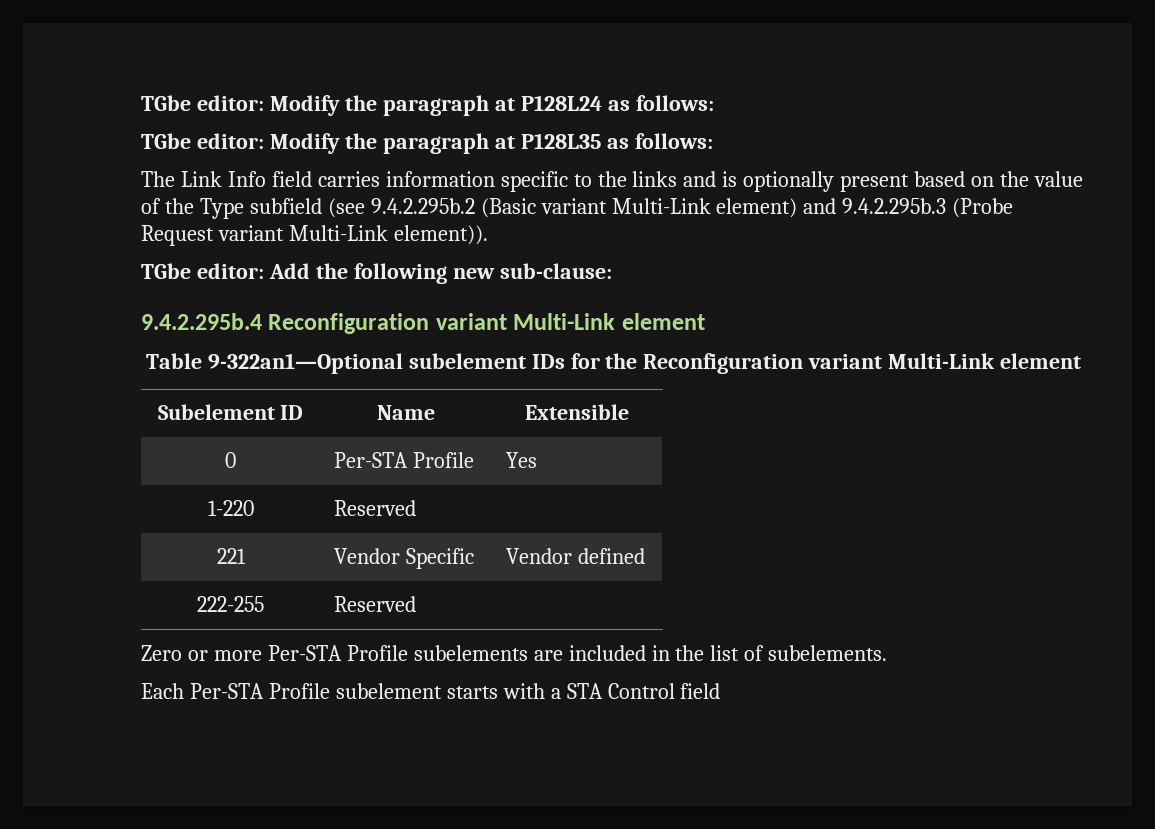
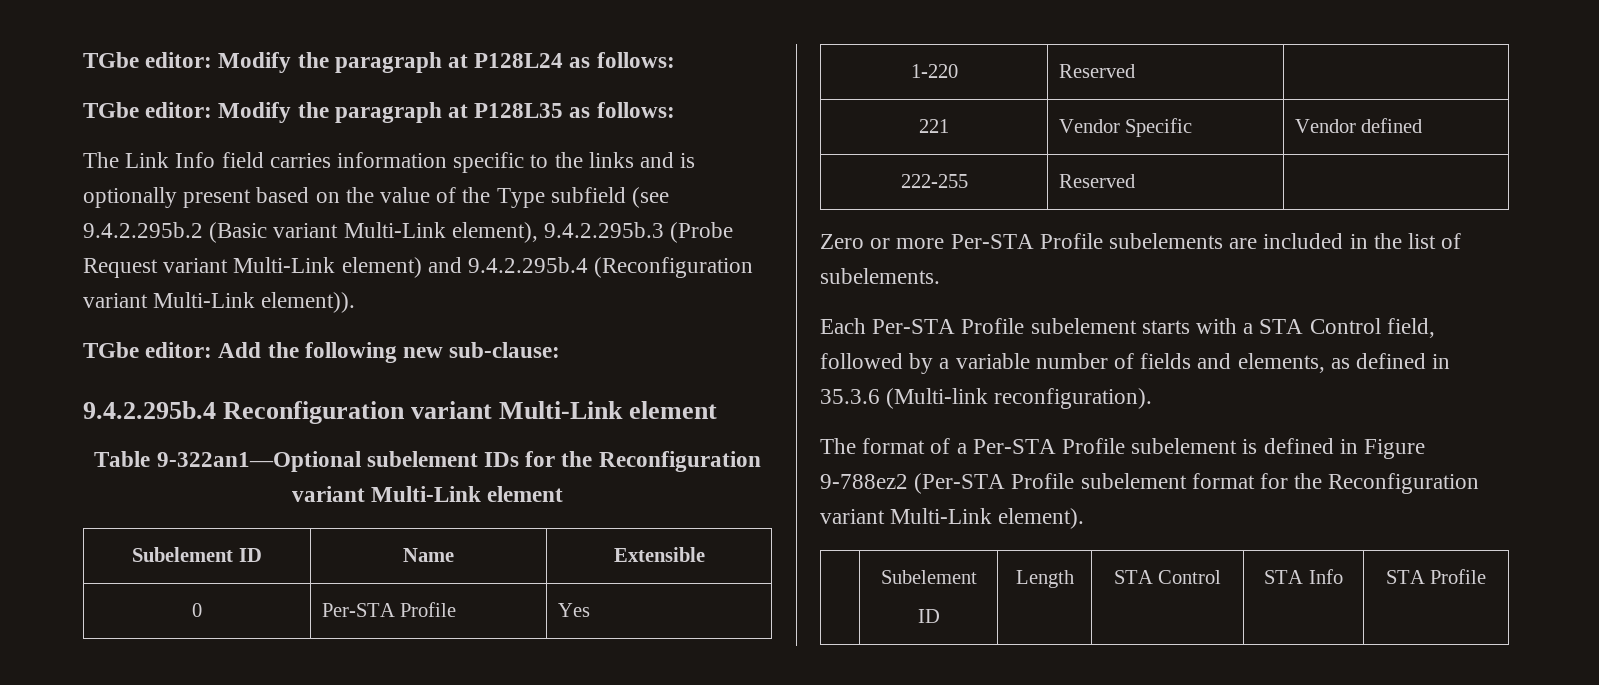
[716,198,837,218] element) and -> [451,222,538,243] element),
(388, 233) none -> [341,257,754,278] [83,292,256,308] element) and 9.4.2.295b.4 (Reconfiguration variant Multi-Link
[680,683,721,699] field -> [1386,318,1435,338] [820,353,1451,374] [820,388,1153,409] [820,438,1426,459] [820,473,1480,494] [820,508,1085,529] [880,570,977,584] [917,609,940,623] [1015,570,1074,588] [1113,570,1222,584] [1264,569,1343,584] [1385,569,1487,584] field, followed by a variable number of fields and elements, as defined in 35.3.6 (Multi-link reconfiguration). // The format of a Per-STA Profile subelement is defined in Figure 9-788ez2 (Per-STA Profile subelement format for the Reconfiguration variant Multi-Link element). // | Subelement // ID | Length | STA Control | STA Info | STA Profile

